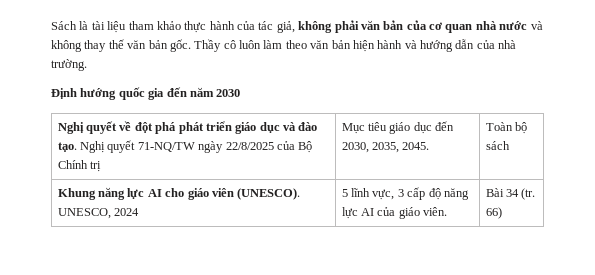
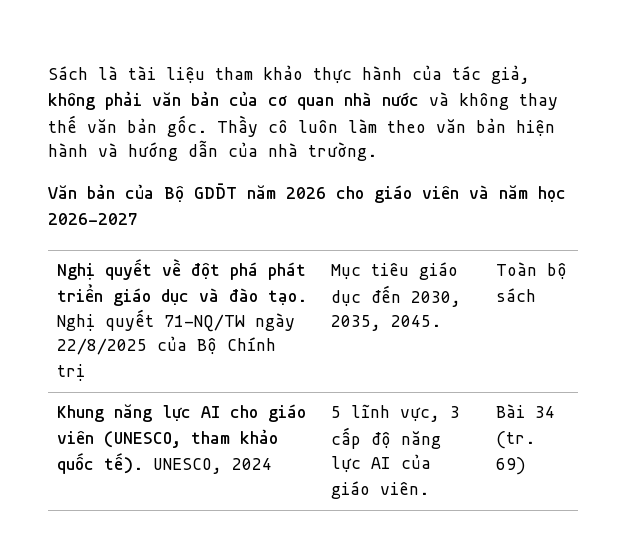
[51,87,241,100] Định hướng quốc gia đến năm 2030 -> [48,183,566,203] [48,213,138,225] Văn bản của Bộ GDĐT năm 2026 cho giáo viên và năm học 2026-2027
[237,188,301,200] (UNESCO). -> [104,429,279,448] [57,453,144,474] (UNESCO, tham khảo quốc tế).
[485,207,502,219] 66) -> [496,457,527,475] 69)

